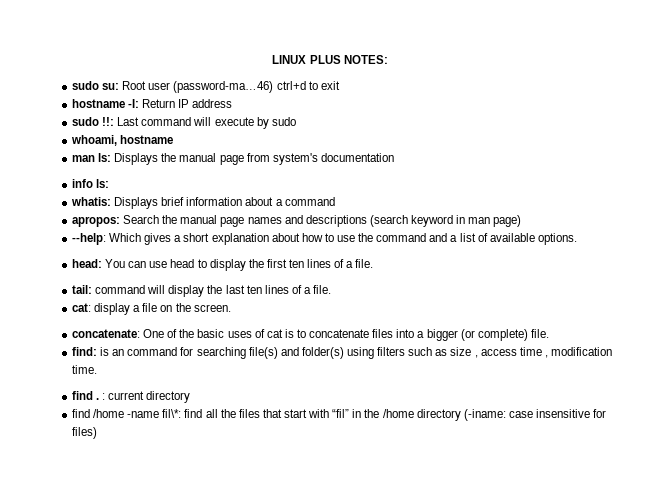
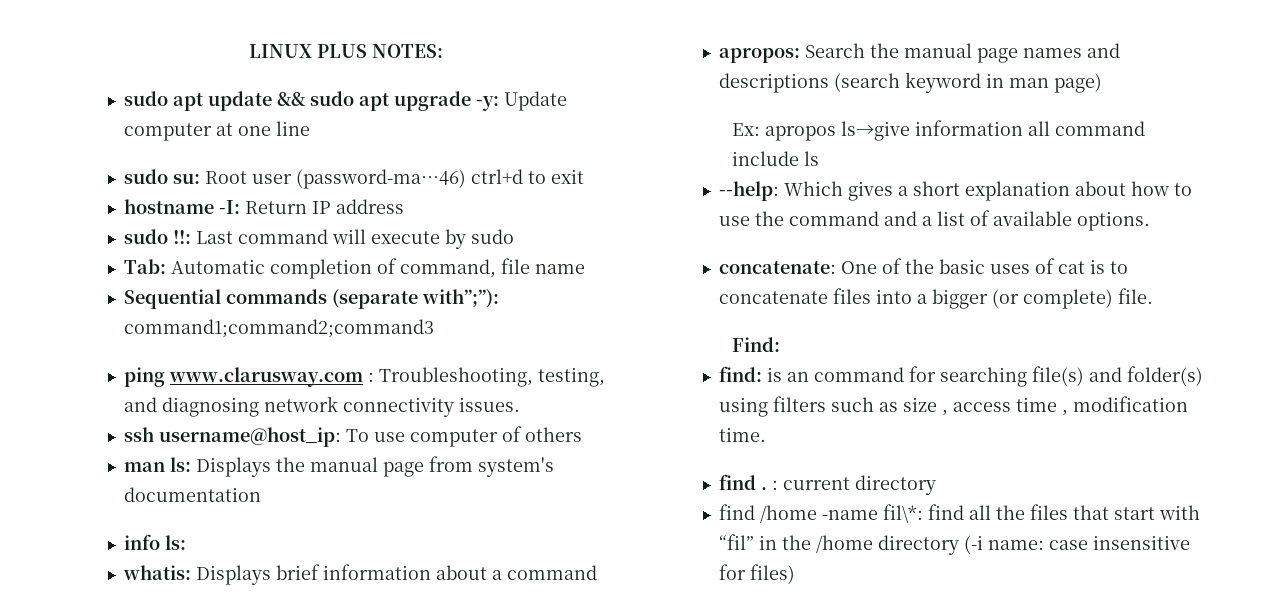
(388, 59) none -> [123,91,567,111] [123,121,310,141] // sudo apt update && sudo apt upgrade -y: Update computer at one line
[71,135,174,146] whoami, hostname -> [123,258,585,279] [123,289,499,309] [123,319,434,338] [123,367,605,387] [123,396,520,417] [123,426,582,447] Tab: Automatic completion of command, file name // Sequential commands (separate with”;”): command1;command2;command3 // ping www.clarusway.com : Troubleshooting, testing, and diagnosing network connectivity issues. // ssh username@host_ip: To use computer of others
(522, 221) none -> [731,120,1145,141] [731,151,819,166] // Ex: apropos ls→give information all command include ls
[72,259,374,271] [72,285,332,297] [72,303,231,315] // head: You can use head to display the first ten lines of a file. // tail: command will display the last ten lines of a file. // cat: display a file on the screen. -> (1150, 221) none
(549, 333) none -> [731,337,780,352] // Find:
[463,409,506,421] (-iname: -> [963,535,1044,554] (-i name:

